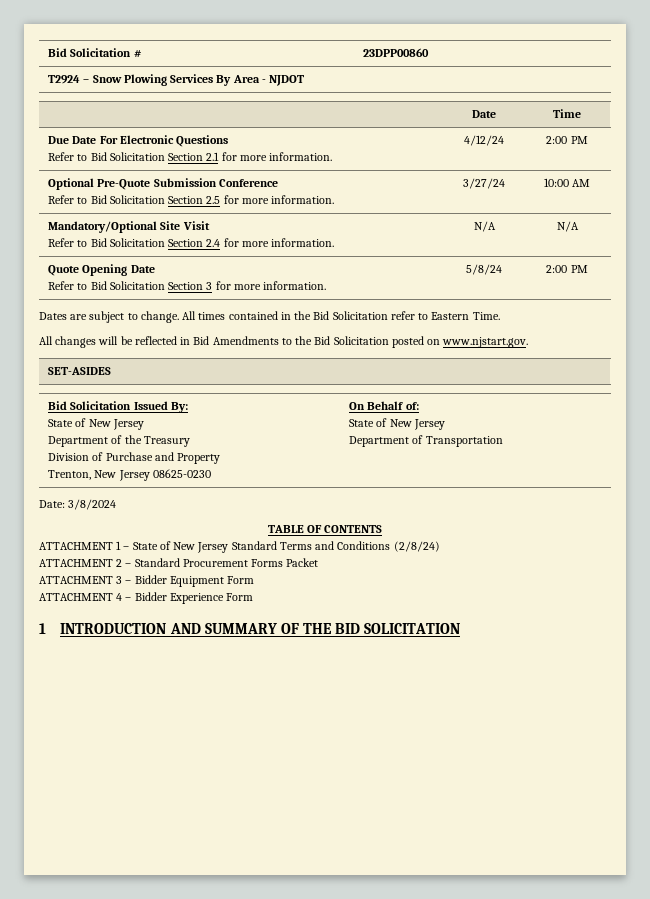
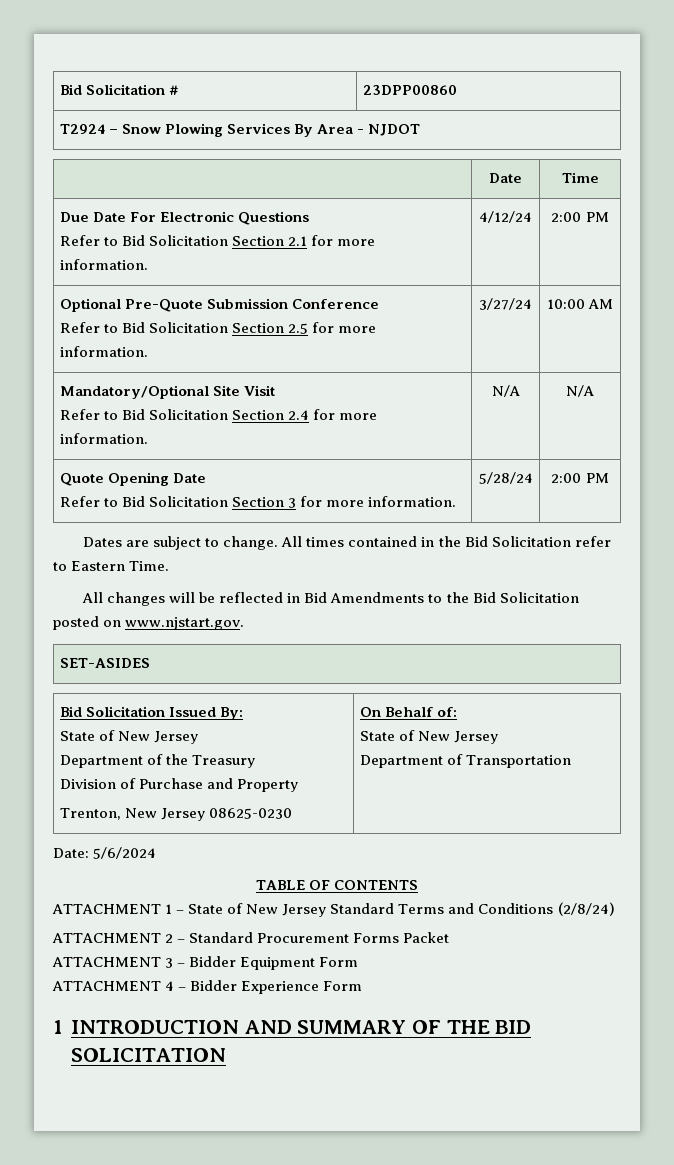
[466,264,502,275] 5/8/24 -> [478,472,533,484] 5/28/24
[68,499,117,510] 3/8/2024 -> [93,847,157,859] 5/6/2024

